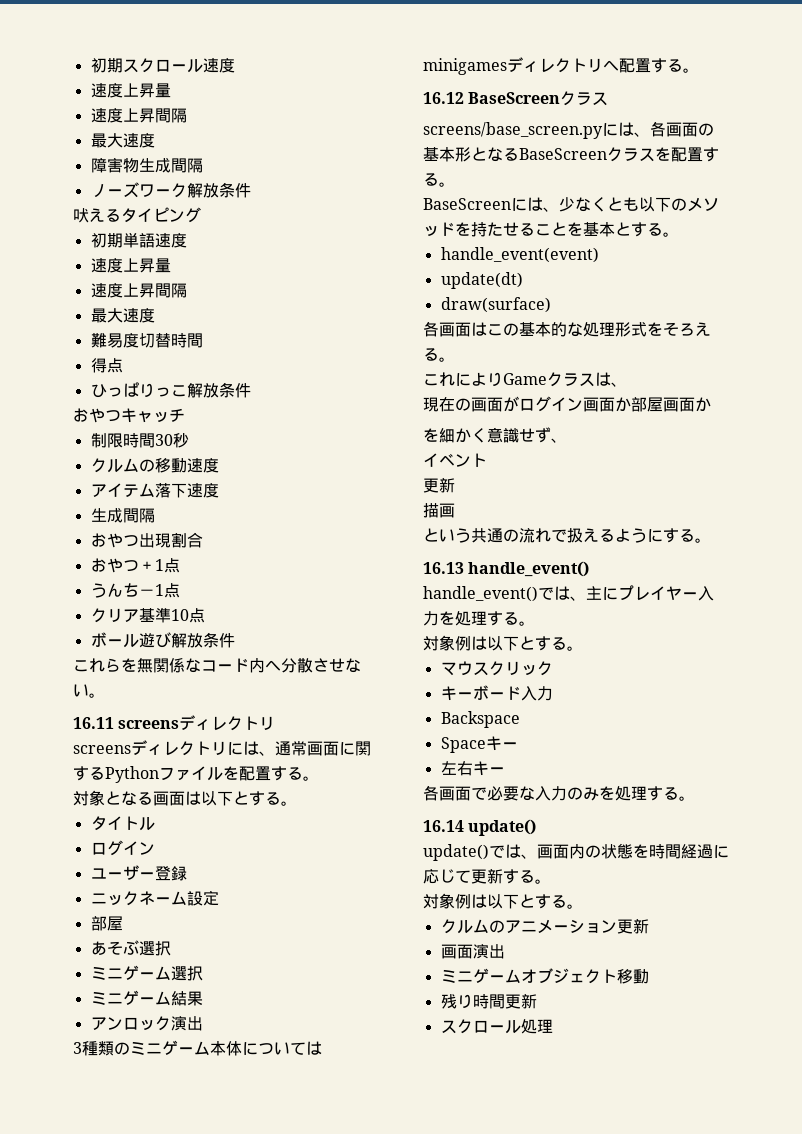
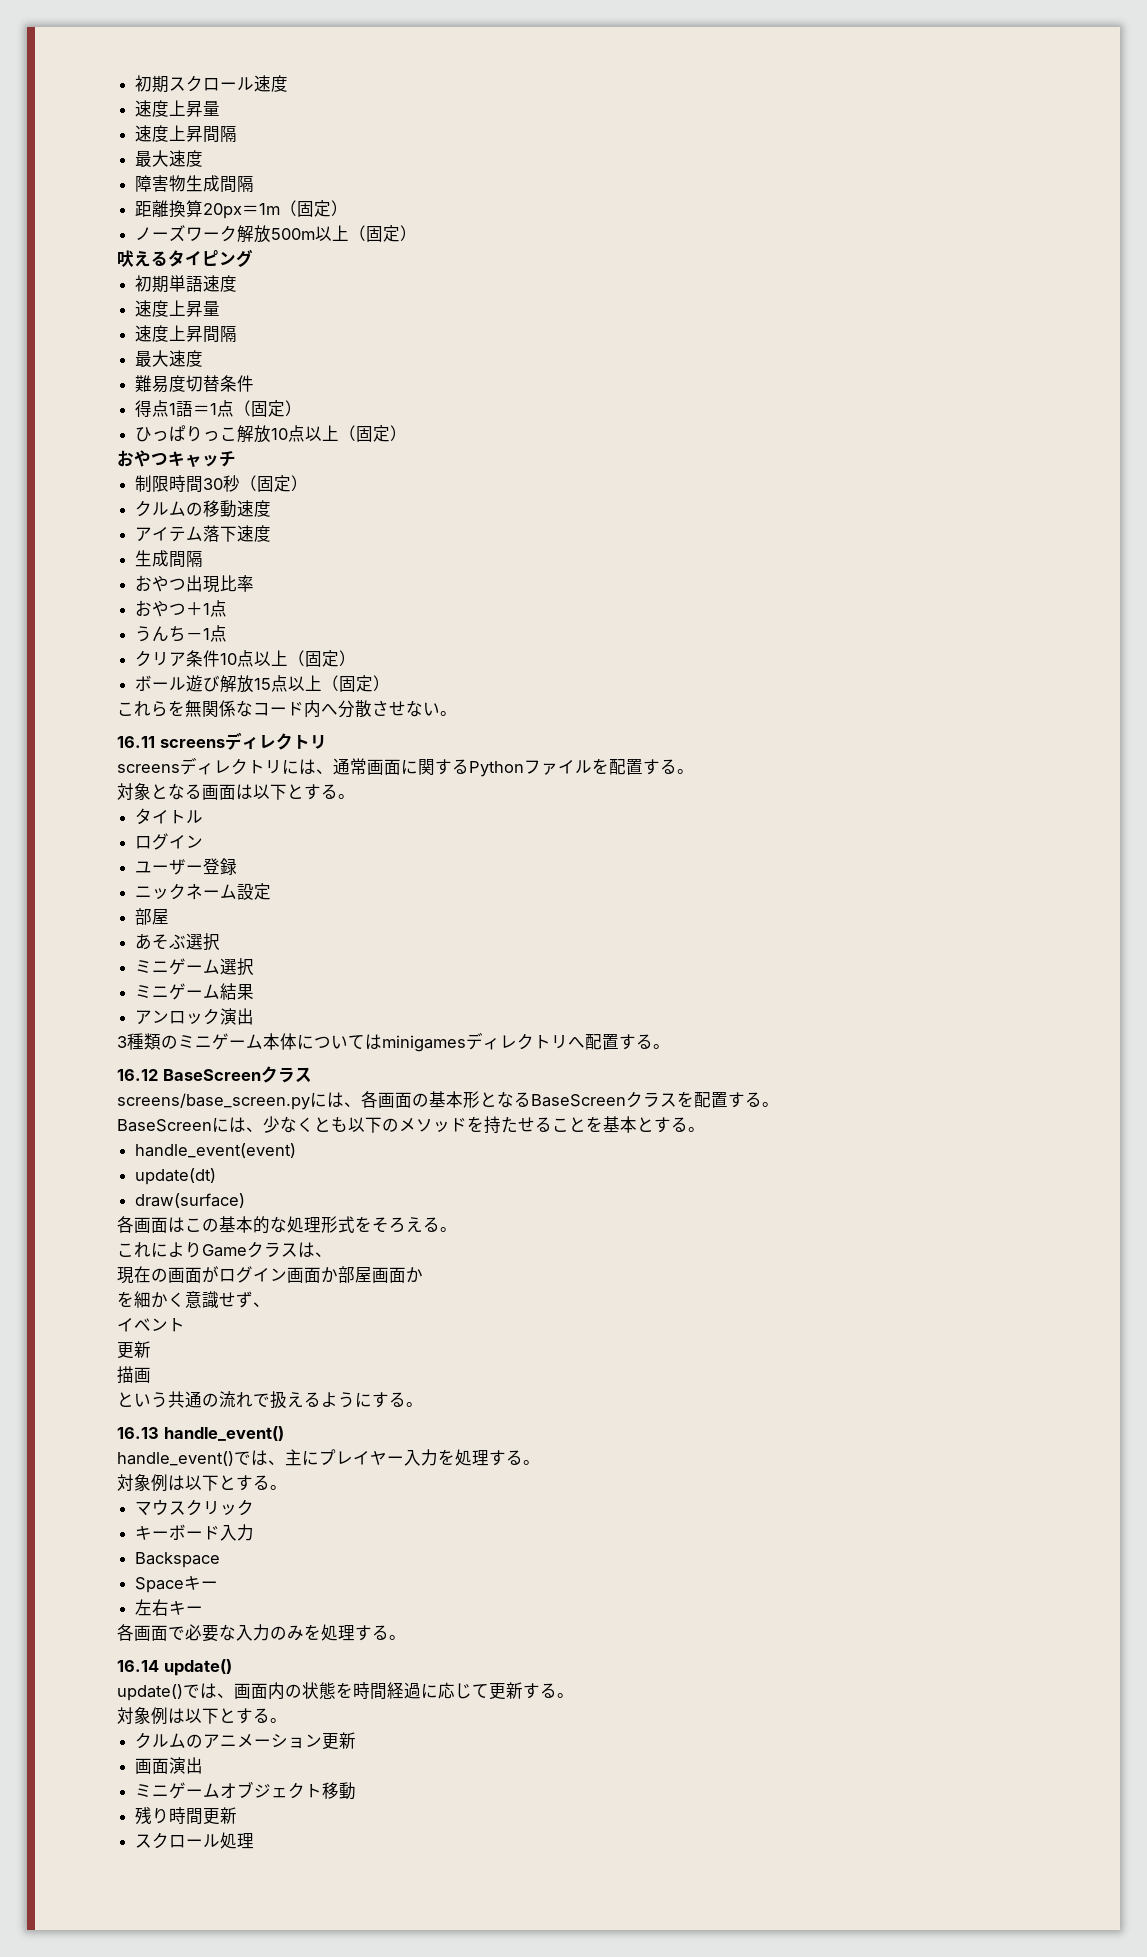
(203, 165) none -> [135,200,349,219] // 距離換算20px＝1m（固定）
[218,182,251,198] 条件 -> [271,225,418,242] 500m以上（固定）
[170,333,203,348] 時間 -> [220,375,255,392] 条件
(123, 365) none -> [169,400,303,417] 1語＝1点（固定）
[218,382,251,398] 条件 -> [271,425,408,442] 10点以上（固定）
(189, 440) none -> [240,475,309,492] （固定）
[170,532,203,548] 割合 -> [220,575,255,592] 比率
[138,607,205,623] 基準10点 -> [186,650,357,667] 条件10点以上（固定）
[202,632,235,648] 条件 -> [254,675,391,692] 15点以上（固定）

